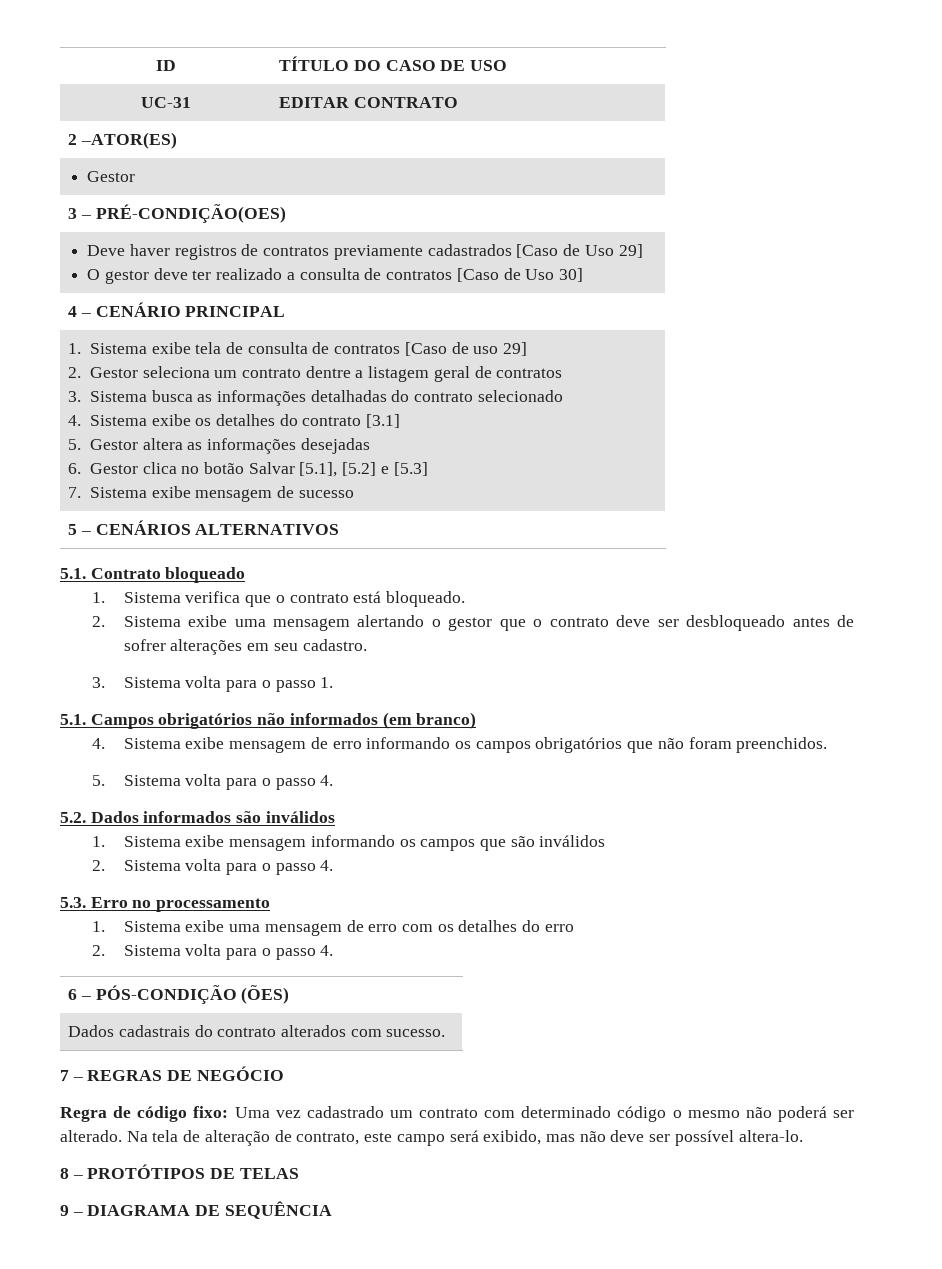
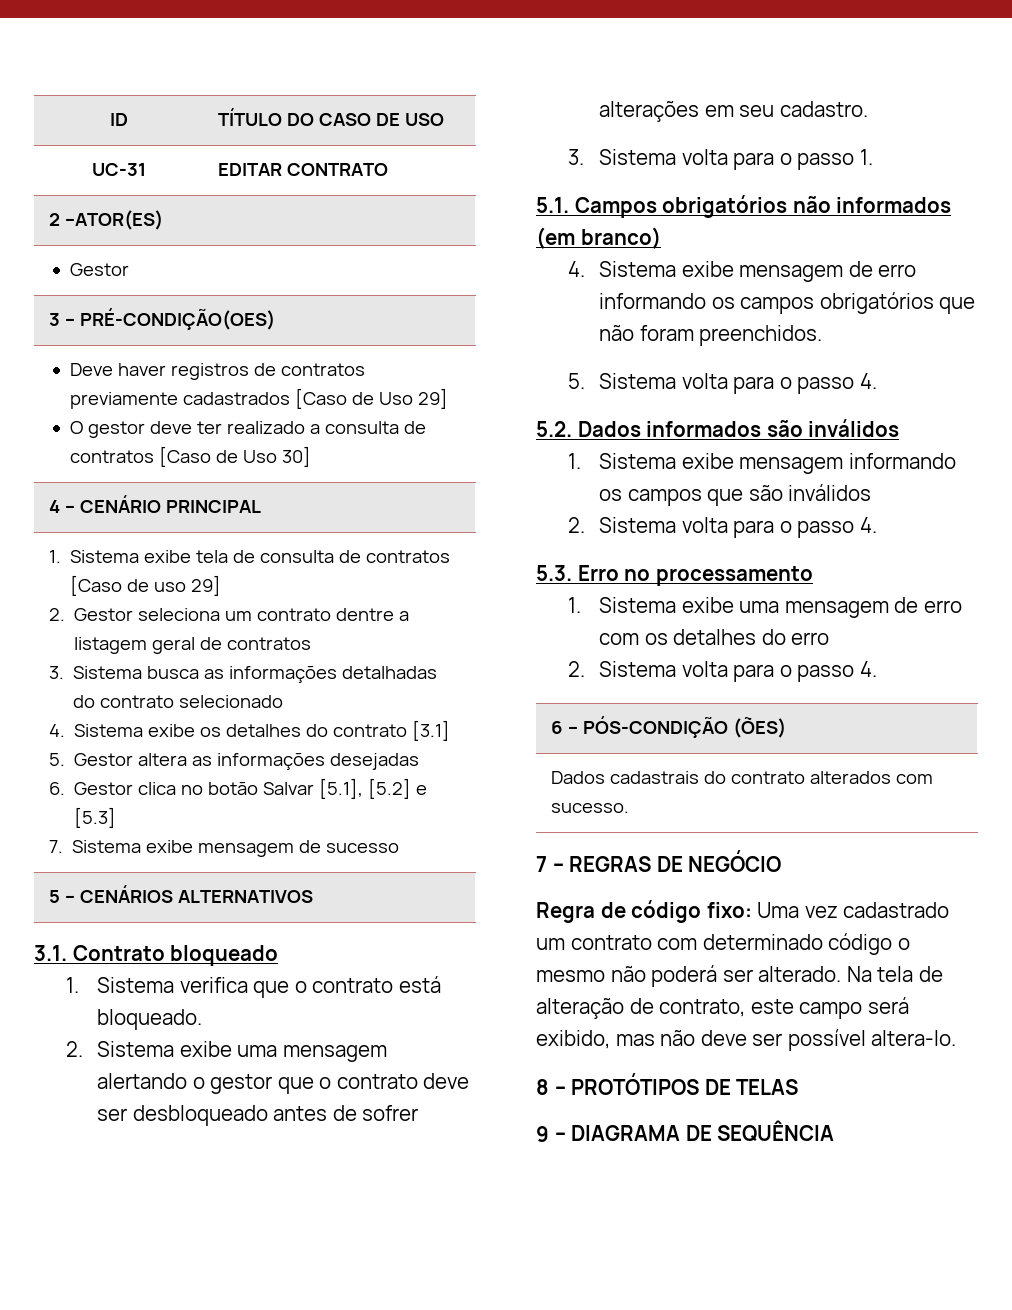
[60,568,86,579] 5.1. -> [34,945,67,961] 3.1.

